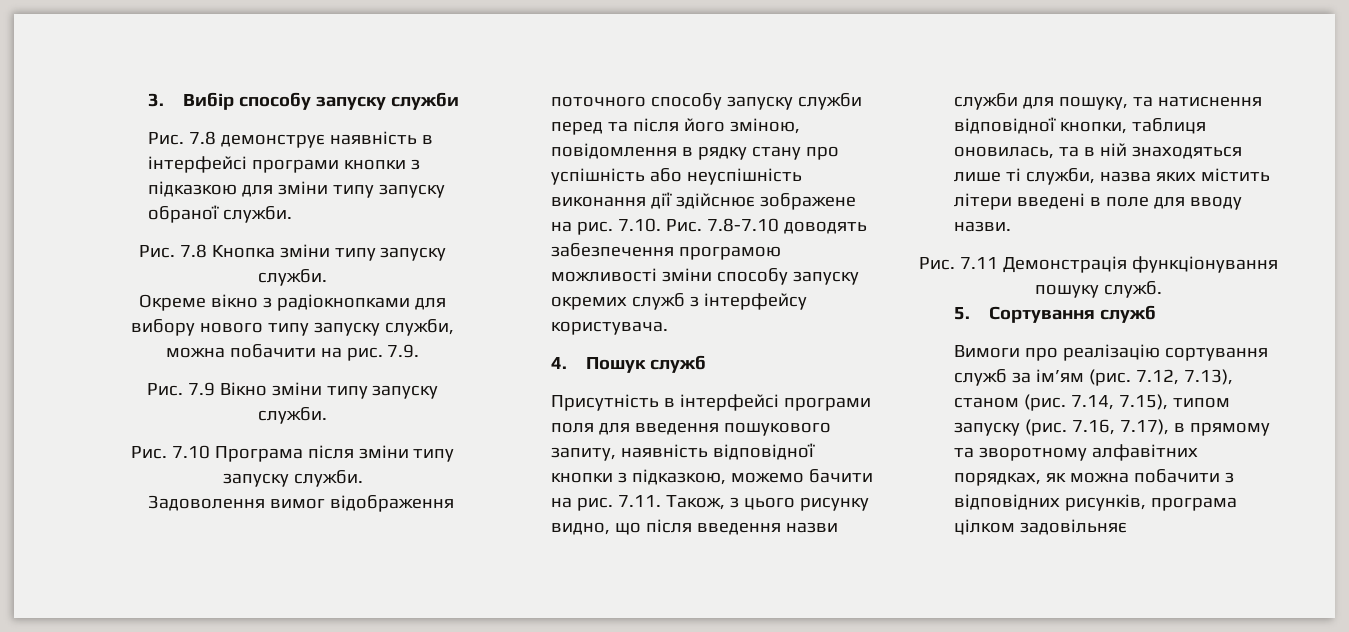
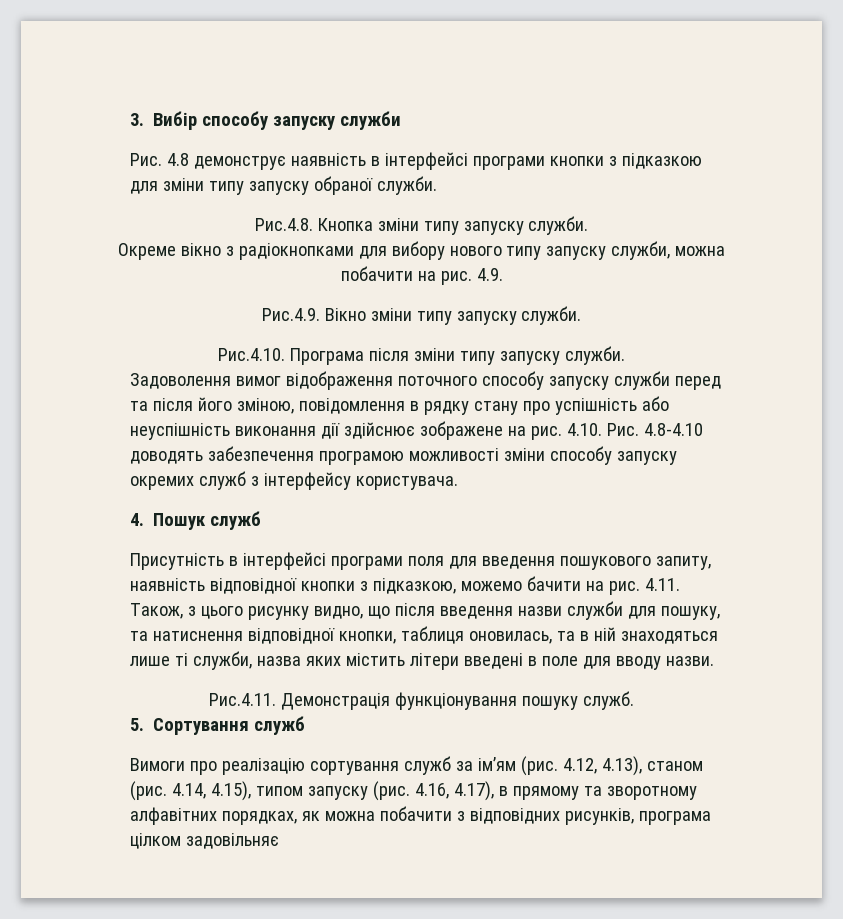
[188,131,216,145] 7.8 -> [167,153,190,166] 4.8
[138,244,207,258] Рис. 7.8 -> [254,218,313,231] Рис.4.8.
[387,344,420,358] [146,382,215,396] 7.9. // Рис. 7.9 -> [476,268,503,281] [261,308,320,321] 4.9. // Рис.4.9.
[130,445,210,459] Рис. 7.10 -> [218,348,286,361] Рис.4.10.
[617,218,779,232] 7.10. Рис. 7.8-7.10 -> [567,423,704,436] 4.10. Рис. 4.8-4.10
[617,495,661,507] 7.11. -> [645,578,681,591] 4.11.
[919,257,999,270] Рис. 7.11 -> [209,693,277,706] Рис.4.11.
[1135,369,1233,385] [953,394,1168,411] 7.12, 7.13), станом (рис. 7.14, 7.15), -> [563,756,704,776] [130,781,252,801] 4.12, 4.13), станом (рис. 4.14, 4.15),
[1071,419,1169,435] 7.16, 7.17), -> [415,781,495,801] 4.16, 4.17),

